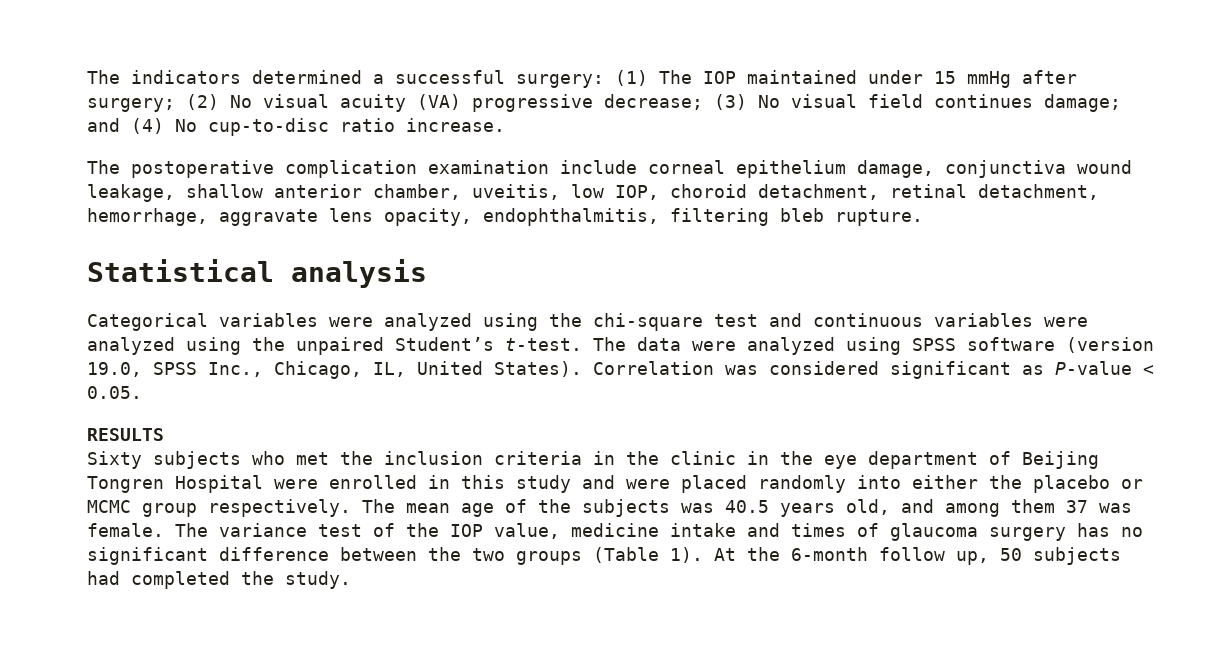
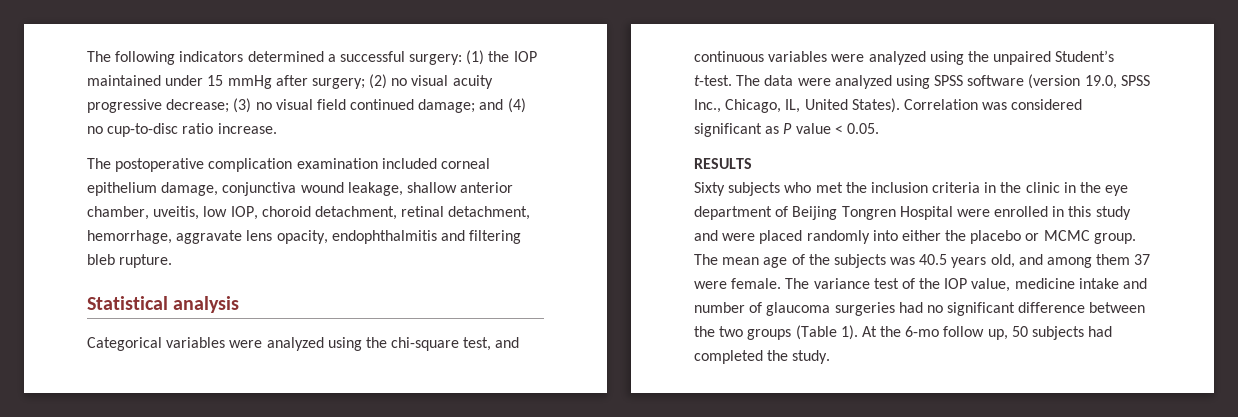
[87,70,120,84] The -> [87,51,176,65] The following
[659,70,692,84] The -> [488,51,510,62] the
[230,95,252,108] No -> [391,78,408,86] no
[417,94,461,110] (VA) -> (493, 82) none
[758,95,780,108] No -> [255,102,272,110] no
[934,94,1033,108] continues -> [350,99,415,110] continued
[175,119,197,132] No -> [87,126,103,134] no
[560,160,637,174] include -> [381,158,437,169] included
[483,208,659,226] endophthalmitis, -> [331,230,465,244] endophthalmitis and
[714,314,758,327] test -> [463,337,492,351] test,
[1055,361,1132,375] P-value -> [783,123,831,134] P value
[142,499,351,517] group respectively. -> [1093,233,1136,244] group.
[1099,503,1132,513] was -> [694,281,727,289] were
[791,523,846,537] times -> [694,302,745,313] number
[989,523,1110,541] surgery has -> [834,302,923,316] surgeries had
[791,547,868,561] 6-month -> [905,326,940,337] 6-mo

